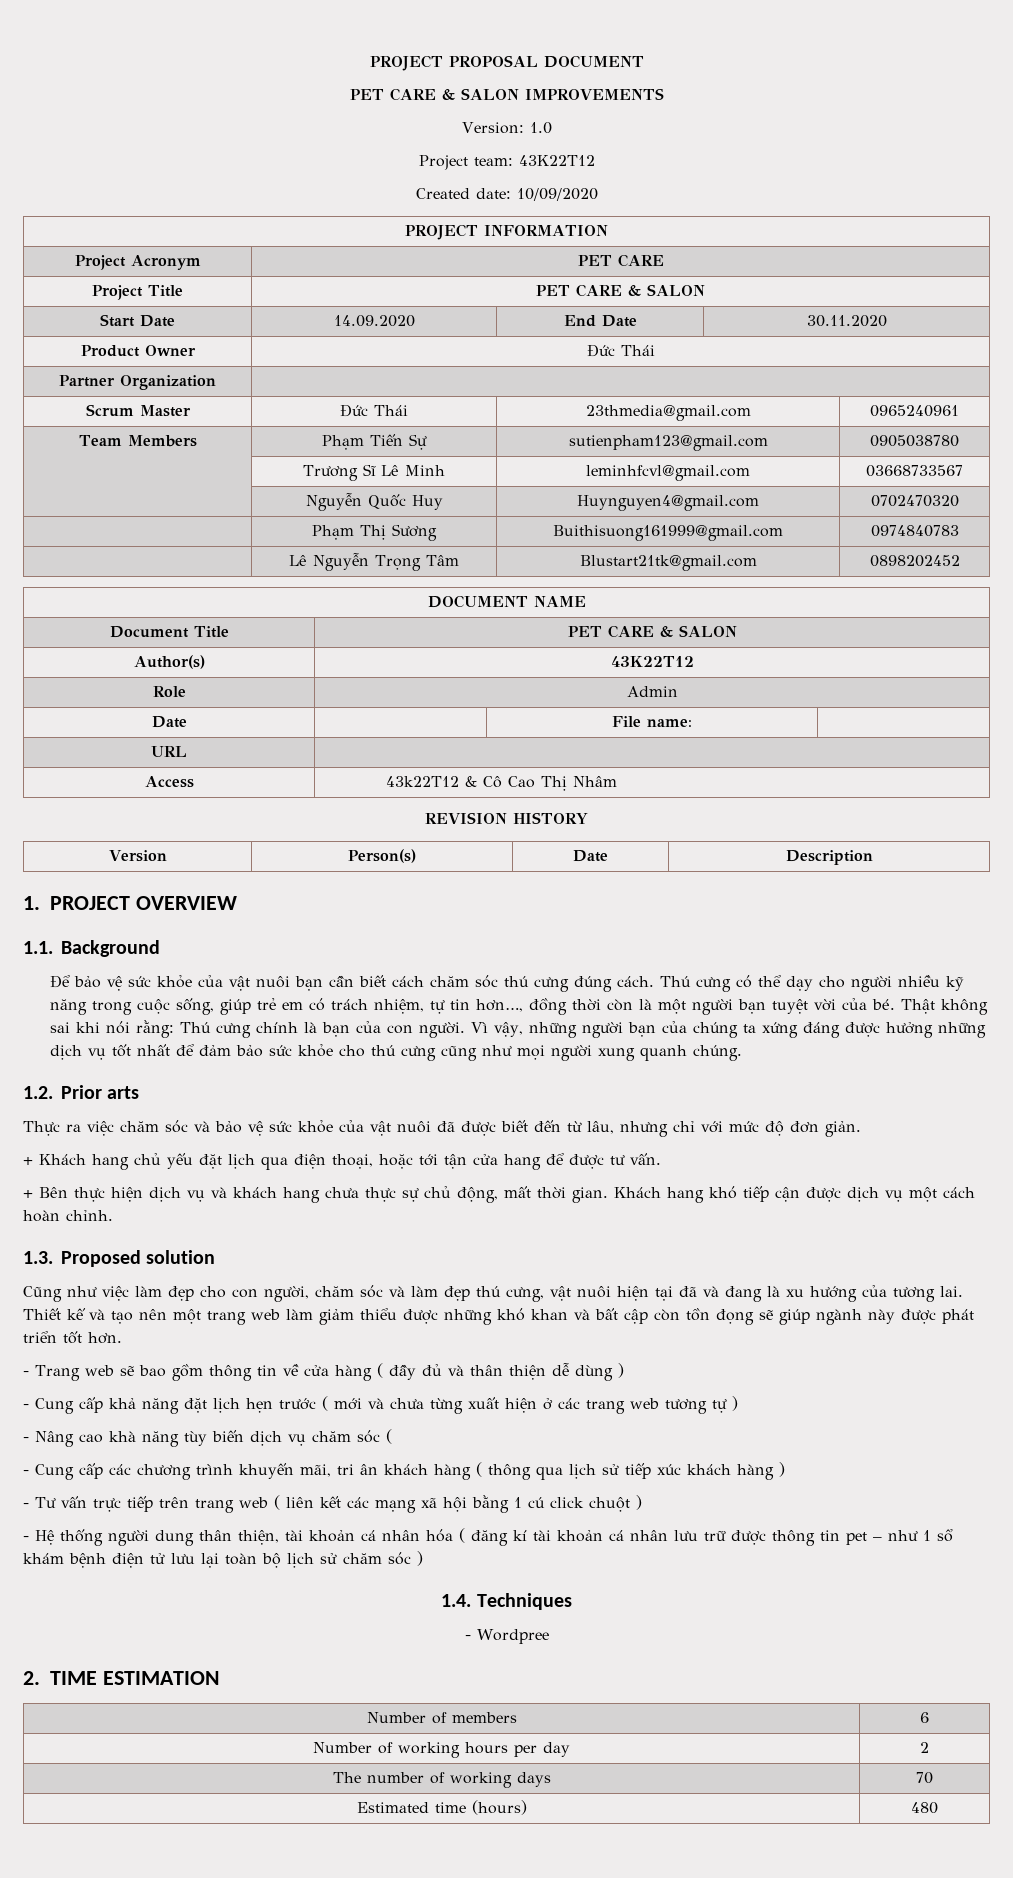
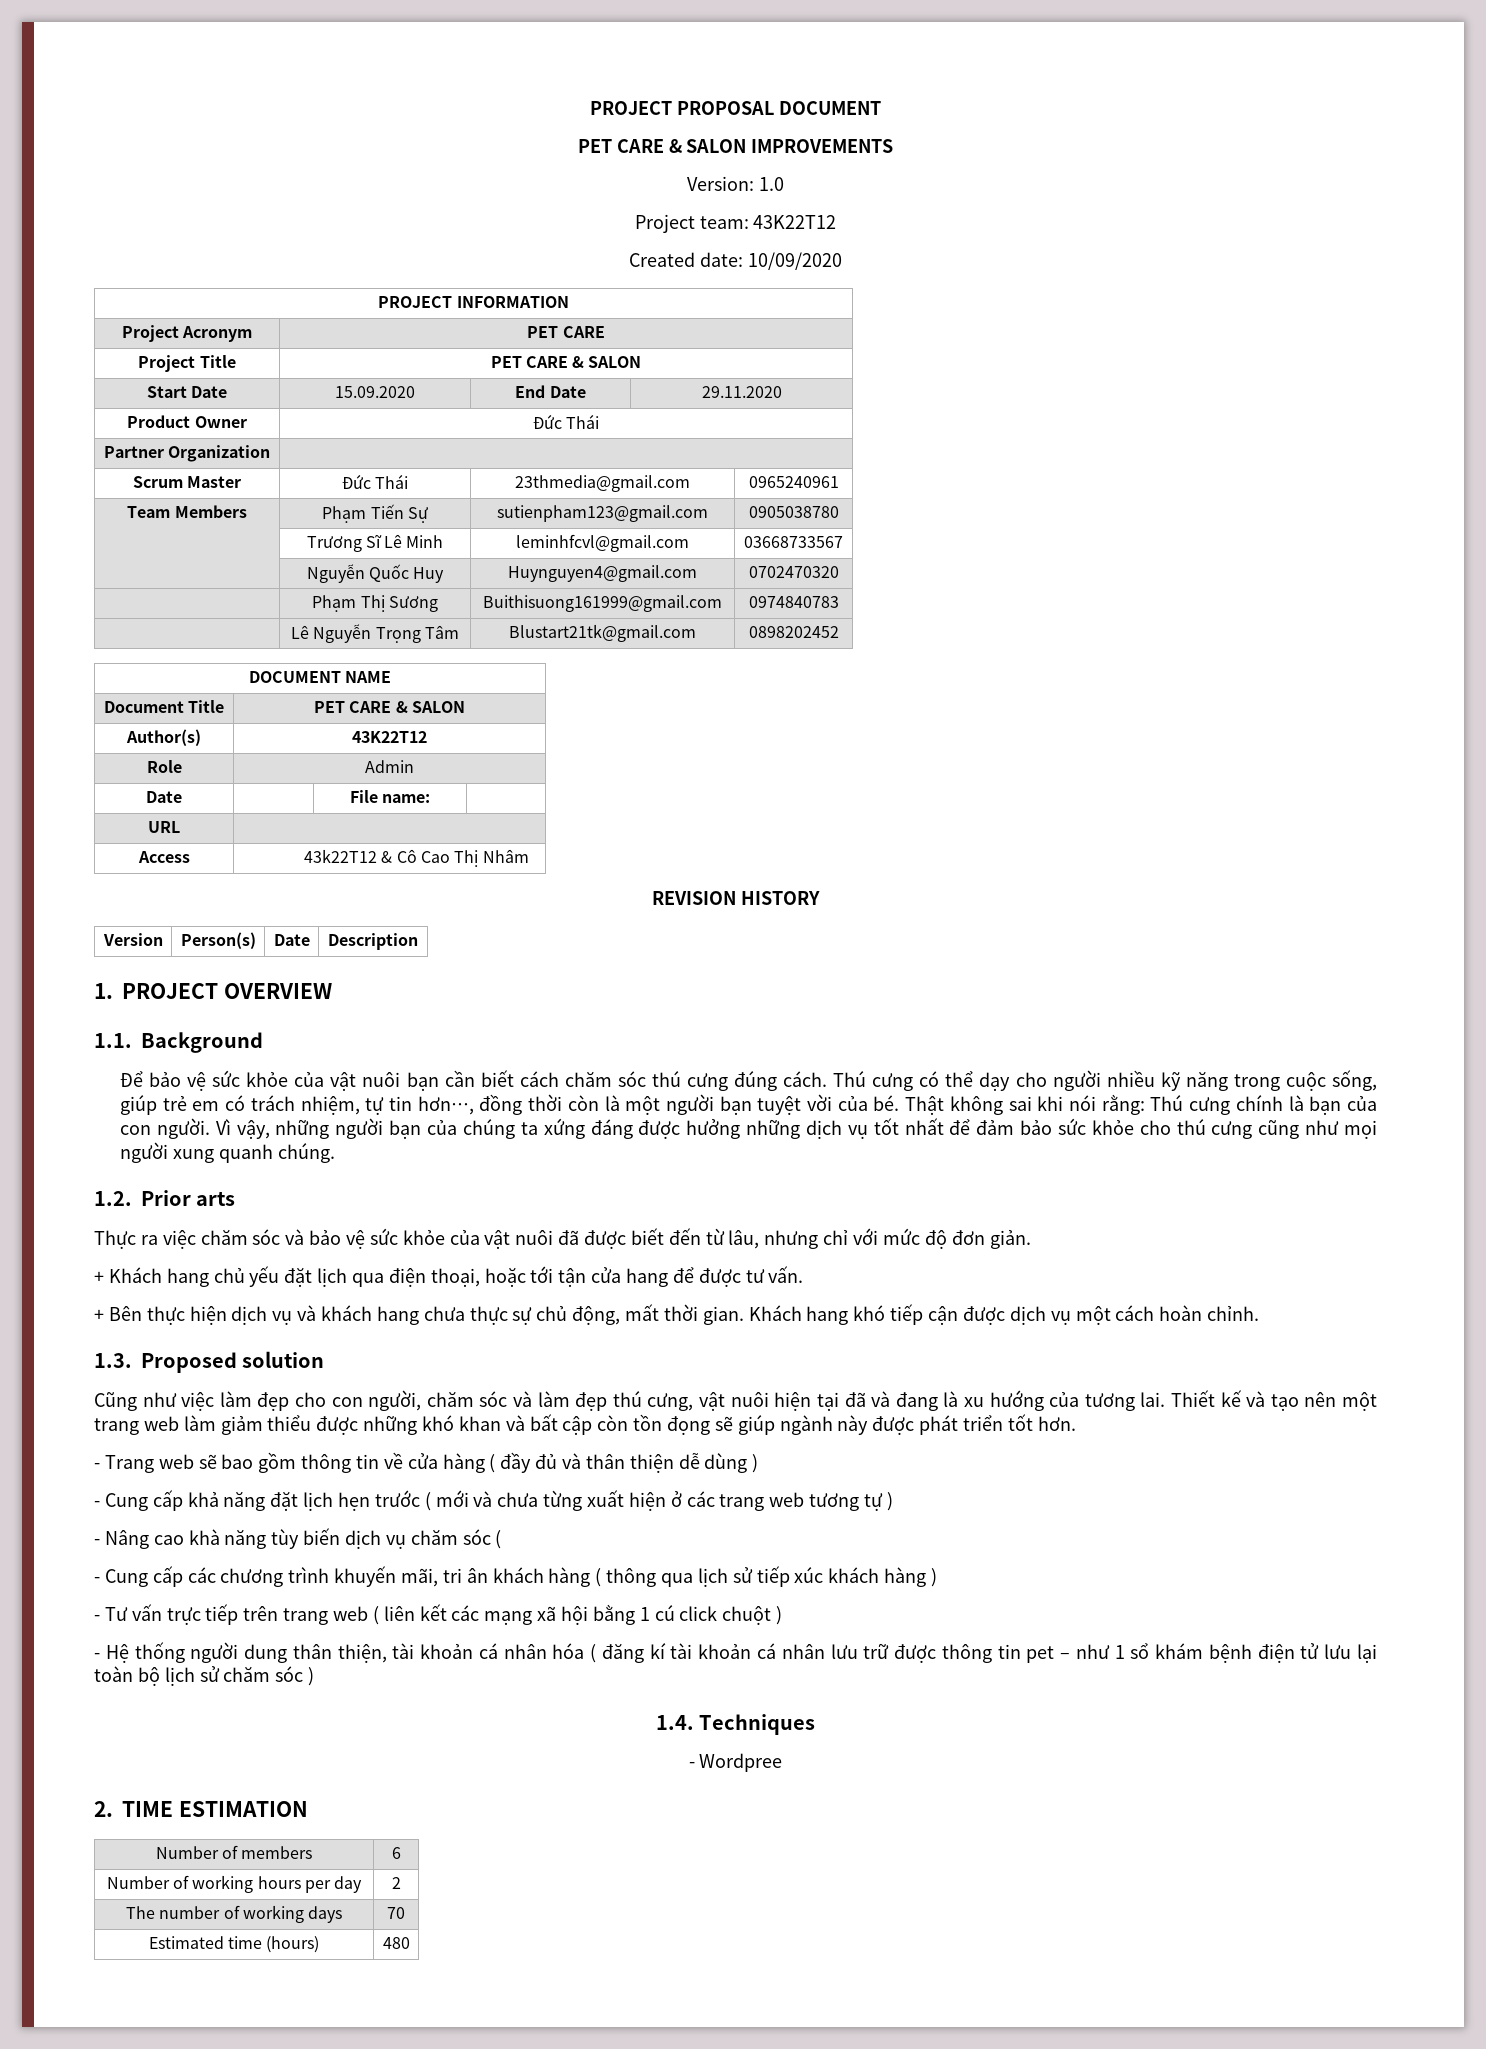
[333,315,415,327] 14.09.2020 -> [335,386,415,398] 15.09.2020
[806,315,887,327] 30.11.2020 -> [701,386,782,398] 29.11.2020

